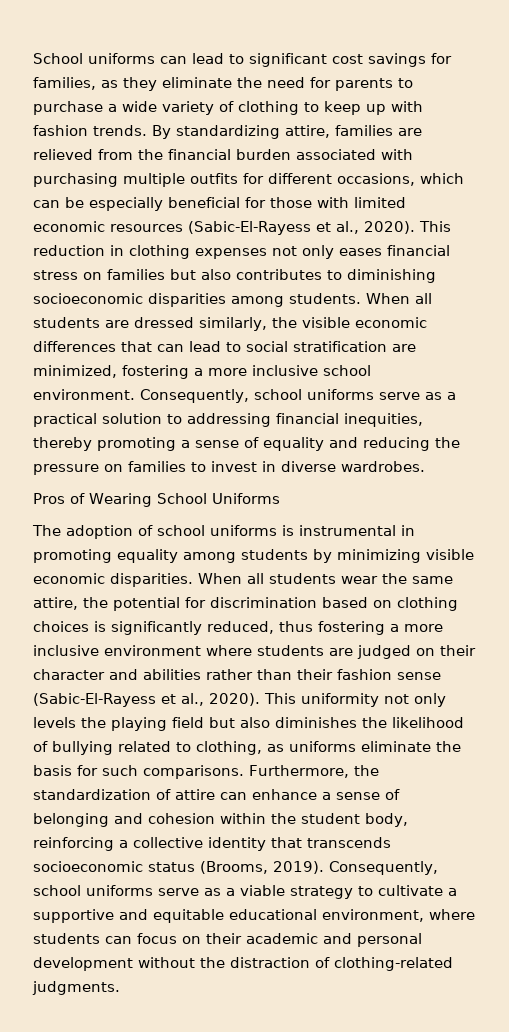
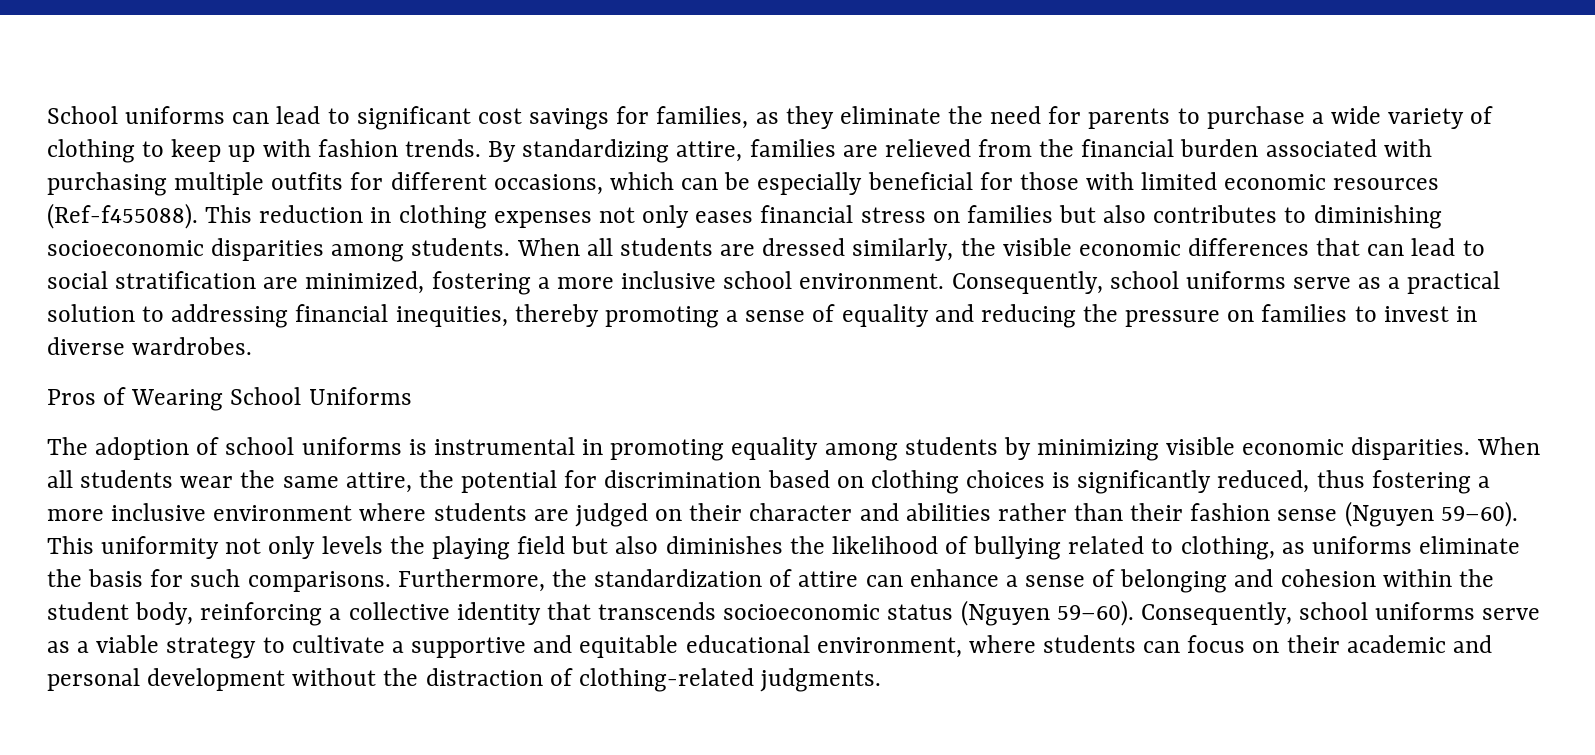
[188,221,415,235] (Sabic-El-Rayess et al., 2020). -> [47,203,198,229] (Ref-f455088).
[33,693,260,707] (Sabic-El-Rayess et al., 2020). -> [1344,501,1518,527] (Nguyen 59–60).
[200,861,324,874] (Brooms, 2019). -> [960,600,1134,626] (Nguyen 59–60).

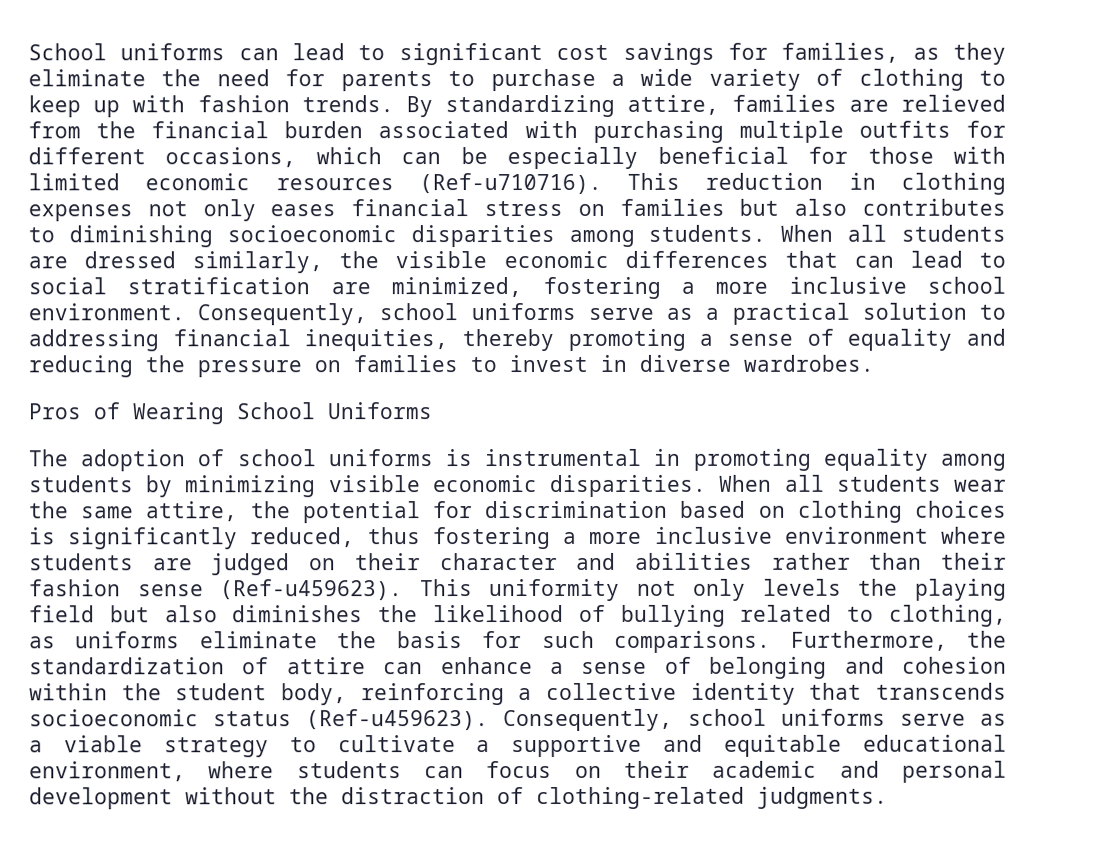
[47,203,198,229] (Ref-f455088). -> [418,172,602,195] (Ref-u710716).
[1344,501,1518,527] (Nguyen 59–60). -> [220,579,404,601] (Ref-u459623).
[960,600,1134,626] (Nguyen 59–60). -> [306,709,490,731] (Ref-u459623).

